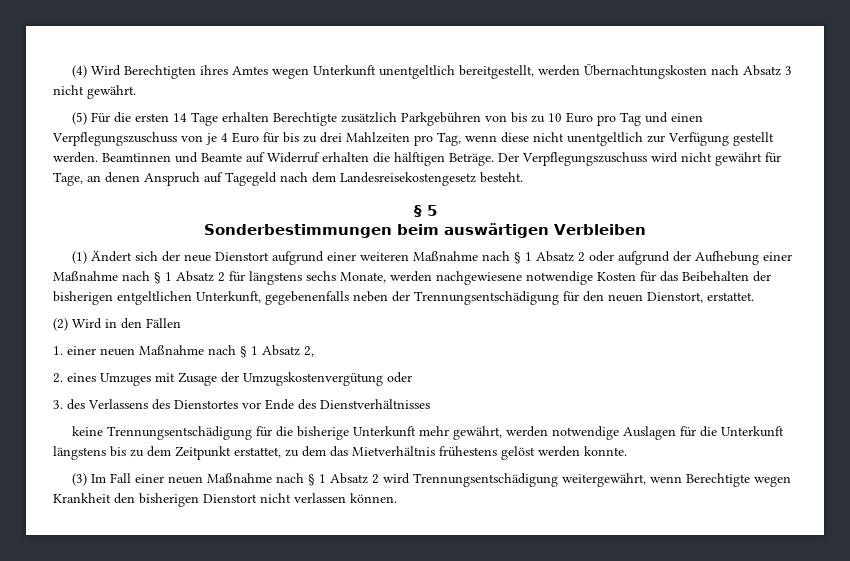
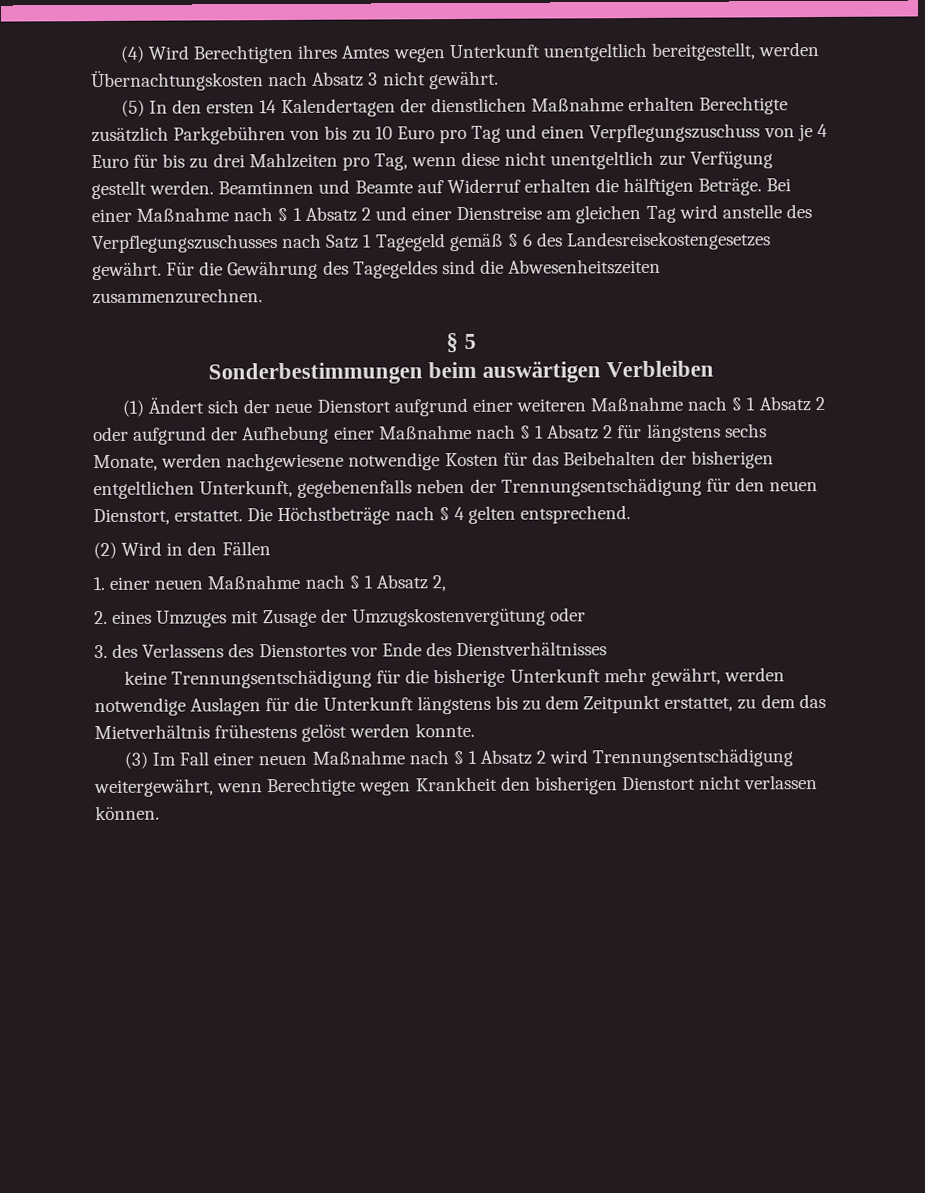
[90,112,218,126] Für die ersten 14 Tage -> [149,97,624,118] In den ersten 14 Kalendertagen der dienstlichen Maßnahme
[498,152,781,166] [53,172,523,186] Der Verpflegungszuschuss wird nicht gewährt für Tage, an denen Anspruch auf Tagegeld nach dem Landesreisekostengesetz besteht. -> [766,178,792,192] [91,204,812,224] [91,231,772,254] [92,258,662,281] [92,288,263,305] Bei einer Maßnahme nach § 1 Absatz 2 und einer Dienstreise am gleichen Tag wird anstelle des Verpflegungszuschusses nach Satz 1 Tagegeld gemäß § 6 des Landesreisekostengesetzes gewährt. Für die Gewährung des Tagegeldes sind die Abwesenheitszeiten zusammenzurechnen.
(754, 296) none -> [247,505,632,526] Die Höchstbeträge nach § 4 gelten entsprechend.

